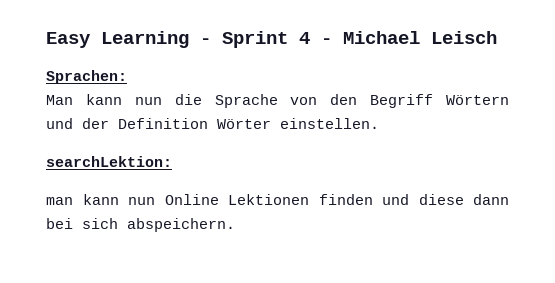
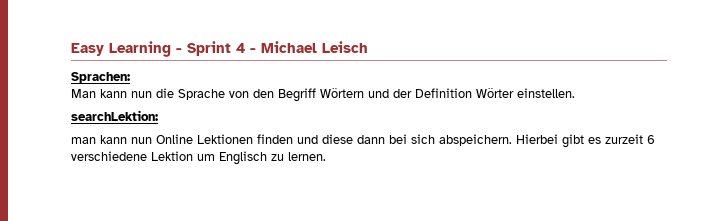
(235, 225) none -> [516,134,655,148] [71,151,326,165] Hierbei gibt es zurzeit 6 verschiedene Lektion um Englisch zu lernen.

